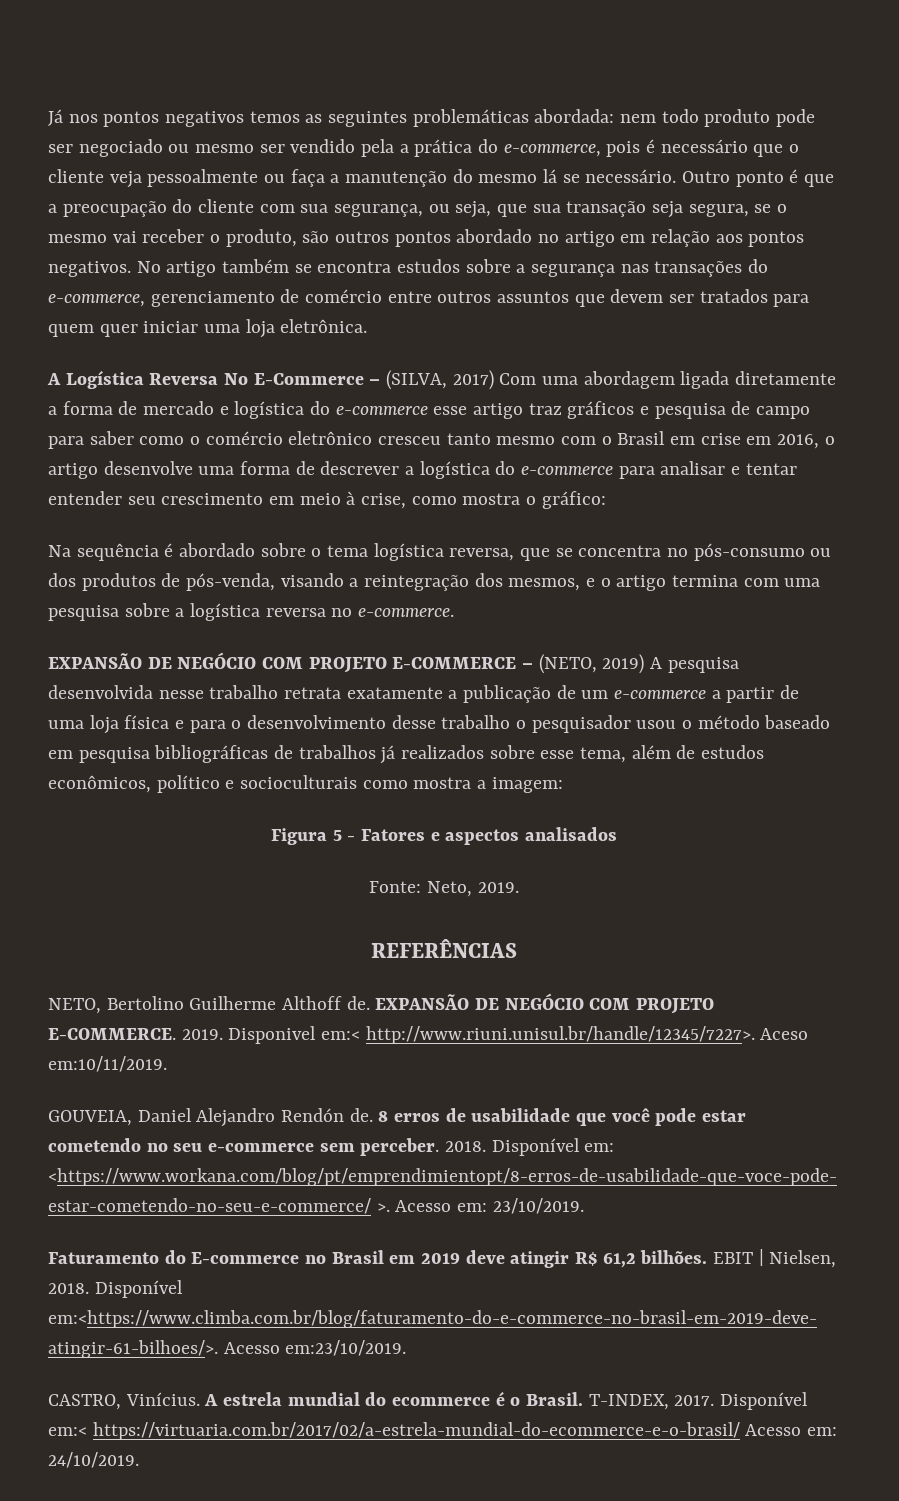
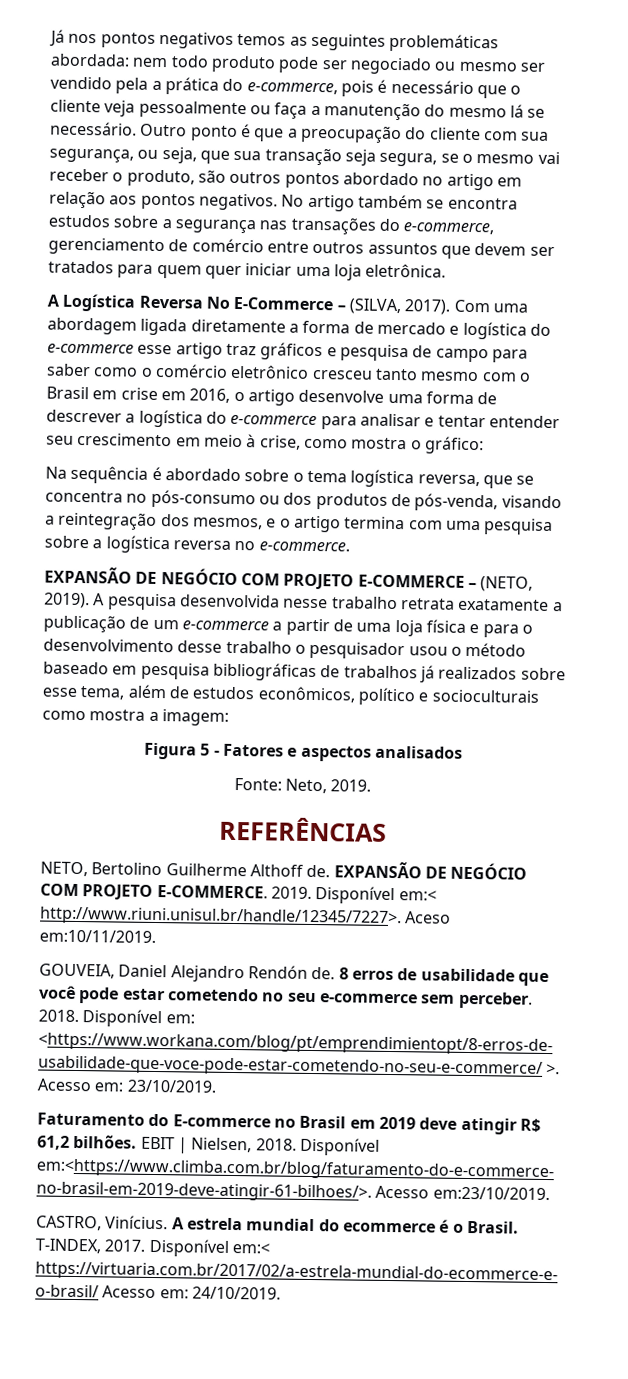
[452,370,494,390] 2017) -> [404,299,451,315] 2017).
[602,654,645,674] 2019) -> [44,592,90,609] 2019).
[228,1026,317,1044] Disponivel -> [315,886,396,905] Disponível

